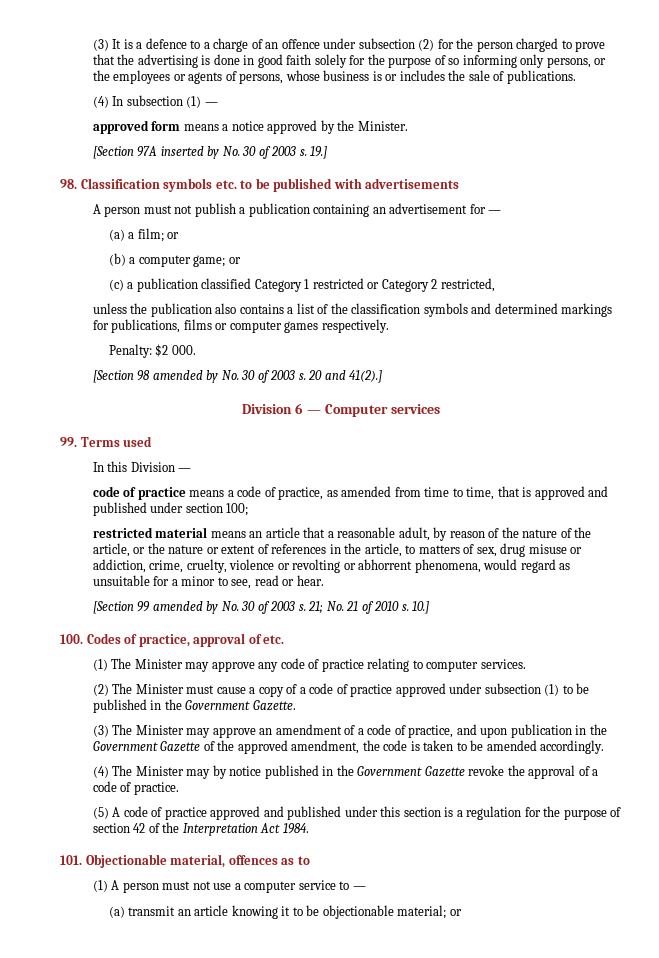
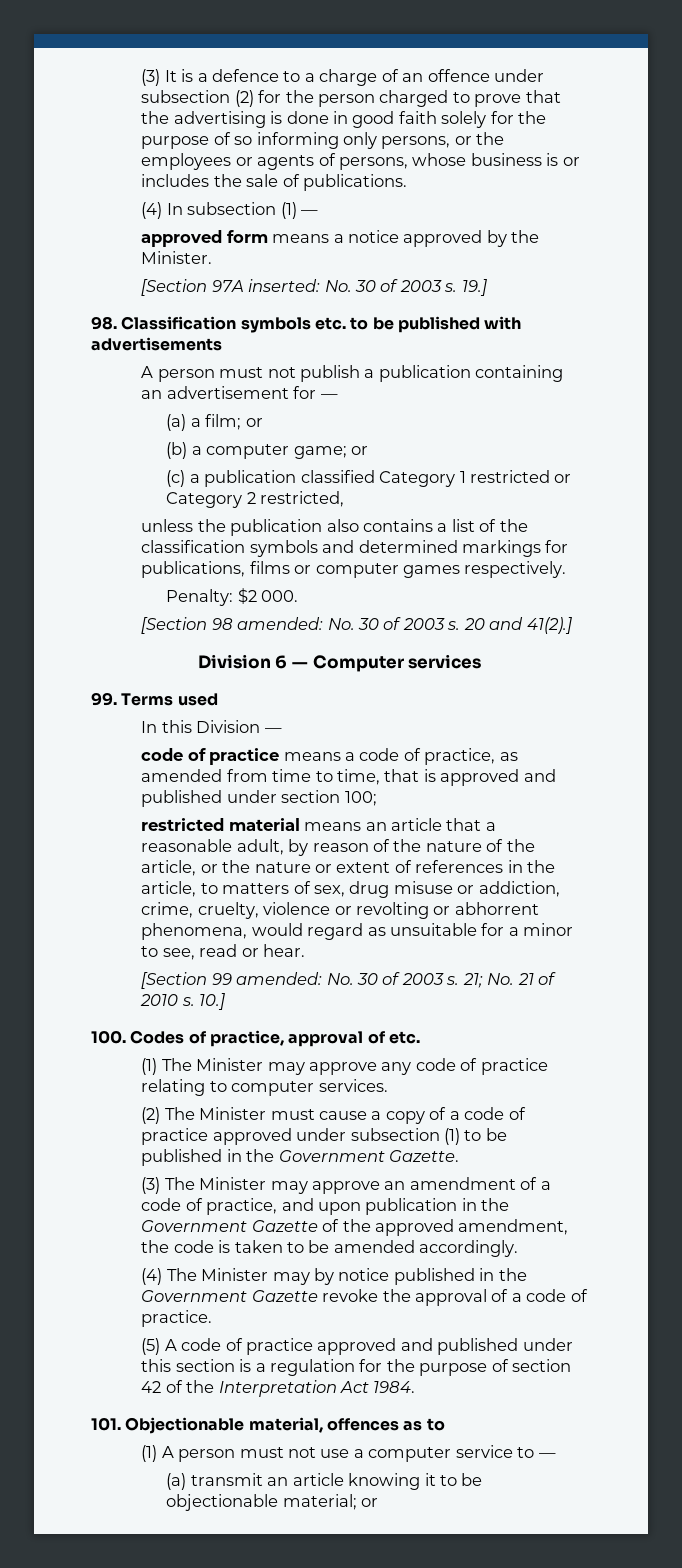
[160,146,220,159] inserted by -> [248,279,321,292] inserted:
[152,370,219,383] amended by -> [237,617,324,630] amended:
[152,601,219,614] amended by -> [236,972,323,985] amended:

